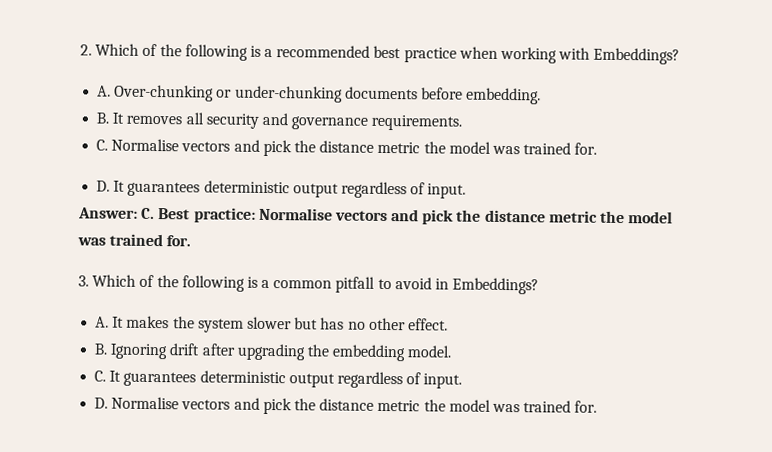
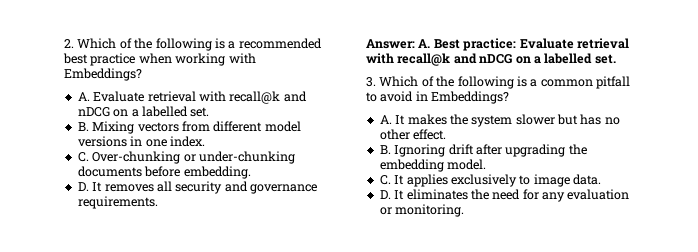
(112, 91) none -> [93,91,307,104] [77,106,210,117] [77,121,301,134] [77,136,205,147] [77,152,89,162] Evaluate retrieval with recall@k and nDCG on a labelled set. // B. Mixing vectors from different model versions in one index. // C.
[96,112,110,124] B. -> [77,182,89,191] D.
[96,138,598,157] [96,180,467,199] // C. Normalise vectors and pick the distance metric the model was trained for. // D. It guarantees deterministic output regardless of input. -> (158, 202) none
[141,207,156,220] C. -> [418,39,431,48] A.
[258,207,674,225] [77,233,192,247] Normalise vectors and pick the distance metric the model was trained for. -> [519,38,629,49] [366,53,616,66] Evaluate retrieval with recall@k and nDCG on a labelled set.
[123,370,463,389] [94,396,598,415] guarantees deterministic output regardless of input. // D. Normalise vectors and pick the distance metric the model was trained for. -> [406,174,601,187] [379,189,630,202] [379,204,465,217] applies exclusively to image data. // D. It eliminates the need for any evaluation or monitoring.

